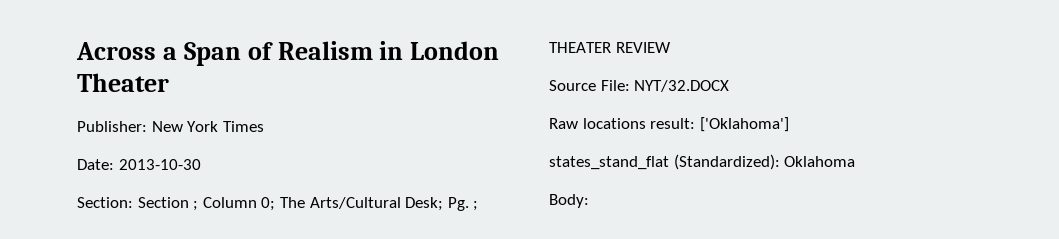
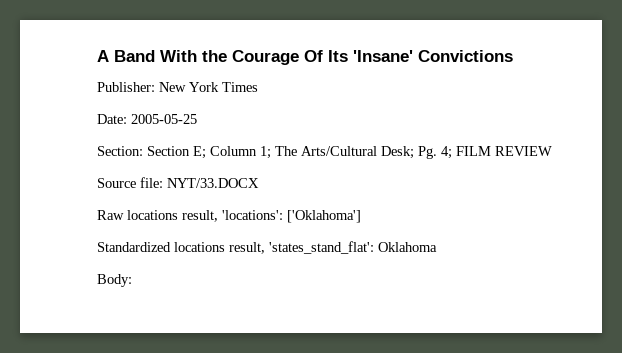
[76,41,500,66] [77,73,169,92] Across a Span of Realism in London Theater -> [97,50,513,65] A Band With the Courage Of Its 'Insane' Convictions
[118,159,201,170] 2013-10-30 -> [131,114,197,124] 2005-05-25
[193,197,276,211] ; Column 0; -> [193,146,271,159] E; Column 1;
[473,201,479,211] [549,42,611,53] ; THEATER -> [441,146,491,159] 4; FILM
[600,80,730,92] File: NYT/32.DOCX -> [140,177,259,188] file: NYT/33.DOCX
[650,118,696,129] result: -> [182,210,283,222] result, 'locations':
[549,154,780,170] states_stand_flat (Standardized): -> [97,241,374,254] Standardized locations result, 'states_stand_flat':

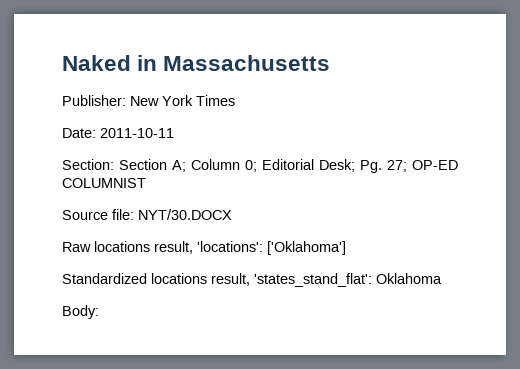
[97,50,513,65] A Band With the Courage Of Its 'Insane' Convictions -> [62,55,331,71] Naked in Massachusetts
[131,114,197,124] 2005-05-25 -> [100,128,174,138] 2011-10-11
[193,146,552,159] E; Column 1; The Arts/Cultural Desk; Pg. 4; FILM REVIEW -> [172,159,458,173] [62,178,146,188] A; Column 0; Editorial Desk; Pg. 27; OP-ED COLUMNIST
[167,178,259,188] NYT/33.DOCX -> [138,209,232,220] NYT/30.DOCX

